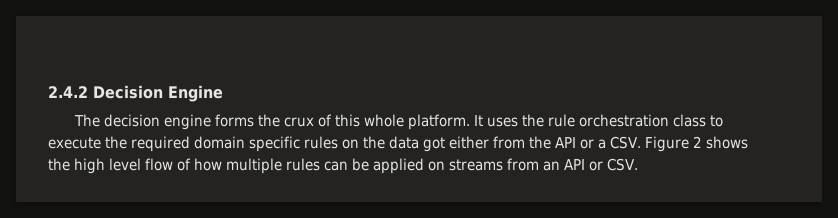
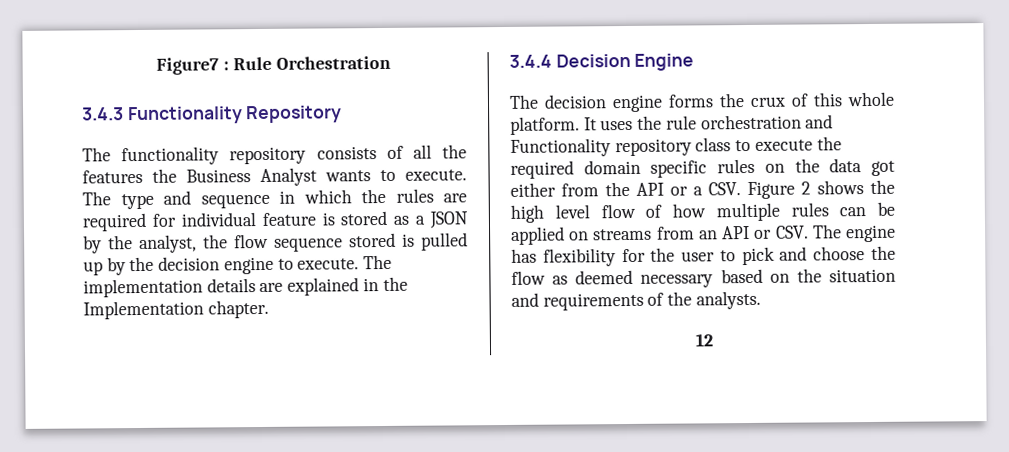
[48,86,88,98] 2.4.2 -> [156,55,391,75] [82,105,343,125] [82,144,468,166] [82,167,467,186] [82,188,467,210] [82,210,469,232] [83,232,468,254] [83,254,393,276] [83,276,408,298] [83,299,269,320] [509,54,552,68] Figure7 : Rule Orchestration // 3.4.3 Functionality Repository // The functionality repository consists of all the features the Business Analyst wants to execute. The type and sequence in which the rules are required for individual feature is stored as a JSON by the analyst, the flow sequence stored is pulled up by the decision engine to execute. The implementation details are explained in the Implementation chapter. // 3.4.4
(670, 120) none -> [805,114,834,129] [510,138,692,157] and Functionality repository
(638, 164) none -> [811,224,896,243] [511,245,896,267] [511,268,896,288] [511,290,761,311] [694,333,713,347] The engine has flexibility for the user to pick and choose the flow as deemed necessary based on the situation and requirements of the analysts. // 12

